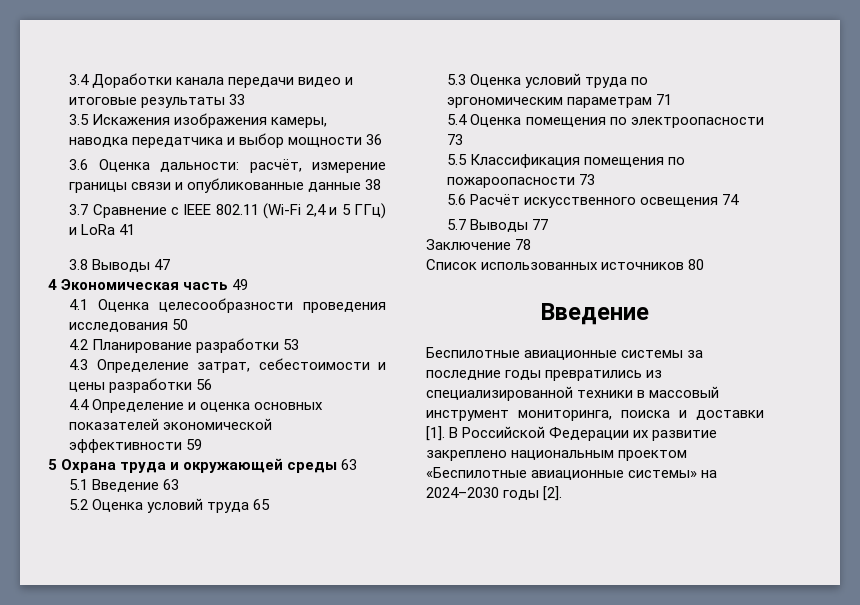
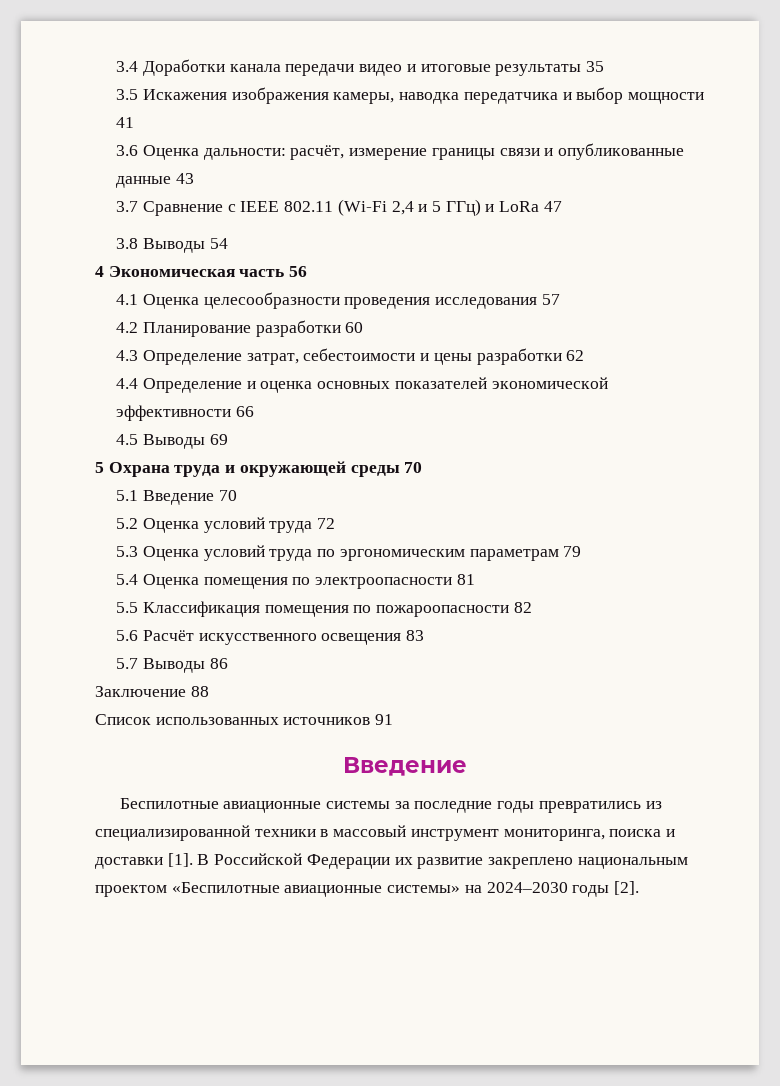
[229,94,246,105] 33 -> [586,61,605,72] 35
[366,134,383,145] 36 -> [116,117,135,128] 41
[365,179,382,190] 38 -> [175,173,194,184] 43
[119,224,136,235] 41 -> [543,201,562,212] 47
[154,259,171,270] 47 -> [209,238,228,249] 54
[232,279,249,290] 49 -> [289,266,308,277] 56
[172,319,189,330] 50 -> [541,294,560,305] 57
[283,339,300,350] 53 -> [345,322,364,333] 60
[196,379,213,390] 56 -> [566,350,585,361] 62
[186,439,203,450] 59 -> [235,406,254,417] [116,434,228,449] 66 // 4.5 Выводы 69
[341,459,358,470] 63 -> [404,462,423,473] 70
[163,479,180,490] 63 -> [218,490,237,501] 70
[253,499,271,510] 65 -> [317,518,336,529] 72
[656,94,673,105] 71 -> [563,546,582,557] 79
[447,134,464,145] 73 -> [456,574,475,585] 81
[579,174,596,185] 73 -> [513,602,532,613] 82
[722,194,740,205] 74 -> [406,630,425,641] 83
[532,219,549,230] 77 -> [209,658,228,669] 86
[515,239,532,250] 78 -> [190,686,209,697] 88
[688,259,705,270] 80 -> [375,714,394,725] 91

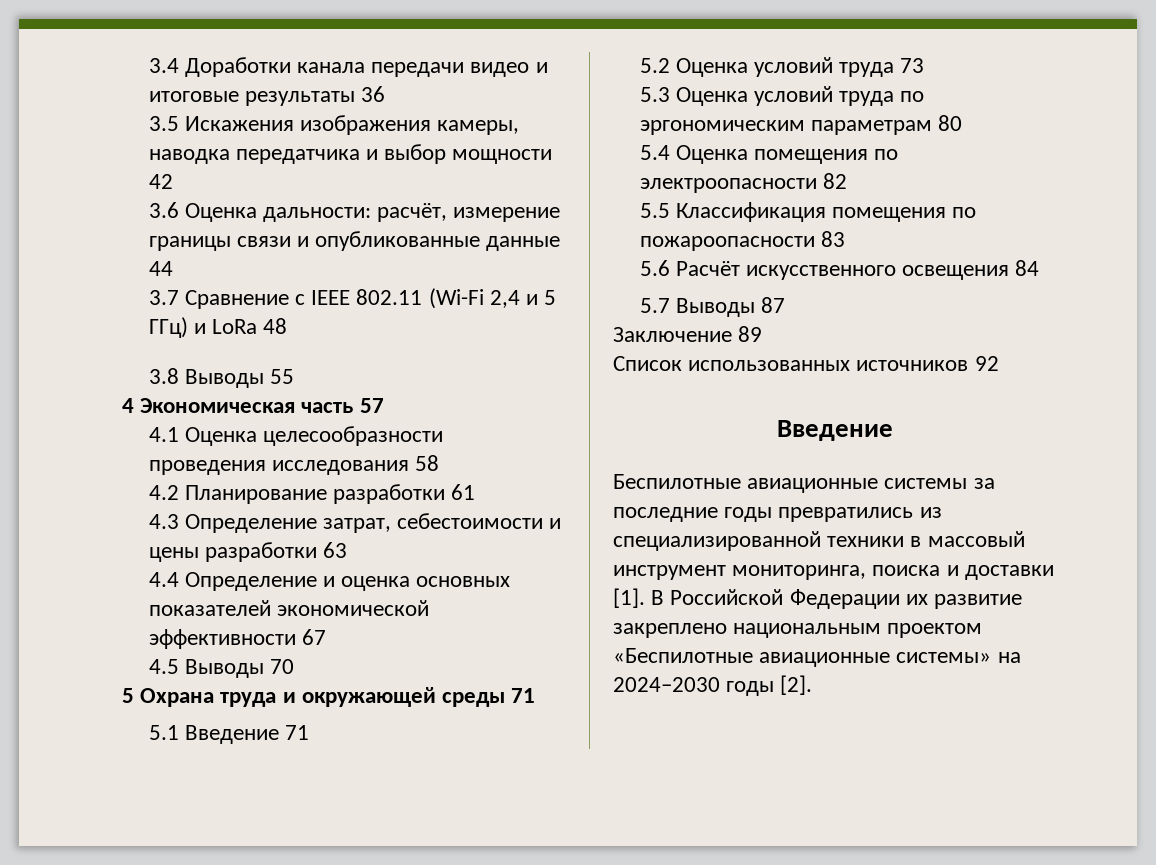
[586,61,605,72] 35 -> [361,86,386,102] 36
[116,117,135,128] 41 -> [148,174,173,189] 42
[175,173,194,184] 43 -> [148,261,173,276] 44
[543,201,562,212] 47 -> [263,318,288,334] 48
[209,238,228,249] 54 -> [270,369,295,384] 55
[289,266,308,277] 56 -> [359,398,384,413] 57
[541,294,560,305] 57 -> [415,455,440,471] 58
[345,322,364,333] 60 -> [451,484,476,500] 61
[566,350,585,361] 62 -> [323,542,348,558] 63
[235,406,254,417] 66 -> [301,629,326,645] 67
[209,434,228,445] 69 -> [270,659,295,674] 70
[404,462,423,473] 70 -> [511,688,536,703] 71
[218,490,237,501] 70 -> [285,725,310,740] 71
[317,518,336,529] 72 -> [900,58,925,73] 73
[563,546,582,557] 79 -> [938,115,963,131] 80
[456,574,475,585] 81 -> [822,173,847,189] 82
[513,602,532,613] 82 -> [820,231,845,247] 83
[406,630,425,641] 83 -> [1015,260,1040,276] 84
[209,658,228,669] 86 -> [761,297,786,313] 87
[190,686,209,697] 88 -> [738,326,763,342] 89
[375,714,394,725] 91 -> [974,356,999,371] 92

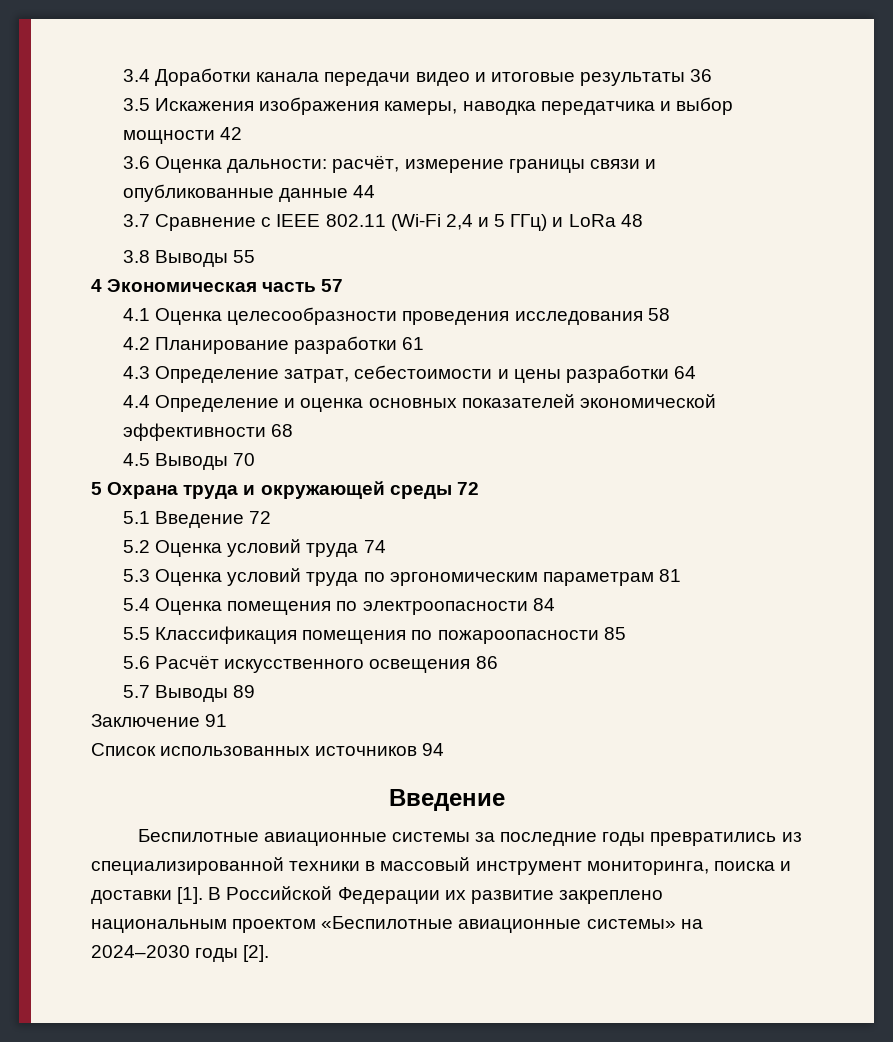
[323,542,348,558] 63 -> [673,366,696,379] 64
[301,629,326,645] 67 -> [271,424,294,437] 68
[511,688,536,703] 71 -> [456,482,479,495] 72
[285,725,310,740] 71 -> [249,511,272,524] 72
[900,58,925,73] 73 -> [363,540,386,553] 74
[938,115,963,131] 80 -> [658,569,681,582] 81
[822,173,847,189] 82 -> [532,598,555,611] 84
[820,231,845,247] 83 -> [603,627,626,640] 85
[1015,260,1040,276] 84 -> [475,656,498,669] 86
[761,297,786,313] 87 -> [233,685,256,698] 89
[738,326,763,342] 89 -> [205,714,228,727] 91
[974,356,999,371] 92 -> [422,743,445,756] 94

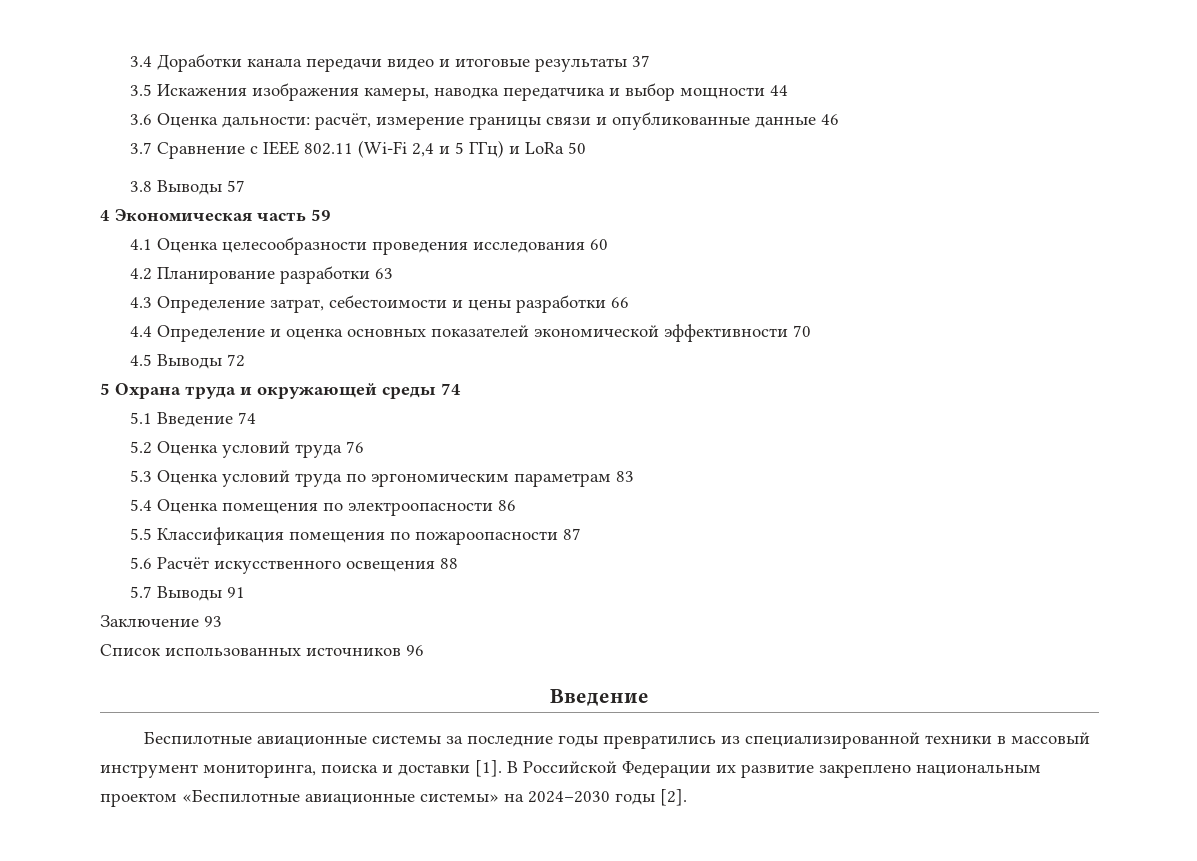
[690,69,713,82] 36 -> [632,55,651,67] 37
[220,127,243,140] 42 -> [770,85,789,96] 44
[353,185,376,198] 44 -> [821,114,840,125] 46
[620,214,643,227] 48 -> [568,142,587,154] 50
[233,250,256,263] 55 -> [227,180,246,192] 57
[321,279,344,292] 57 -> [311,209,331,221] 59
[647,308,670,321] 58 -> [590,239,609,250] 60
[402,337,425,350] 61 -> [375,268,394,279] 63
[673,366,696,379] 64 -> [611,297,630,308] 66
[271,424,294,437] 68 -> [793,325,812,337] 70
[233,453,256,466] 70 -> [227,354,246,367] 72
[456,482,479,495] 72 -> [441,383,461,395] 74
[249,511,272,524] 72 -> [238,412,257,424] 74
[363,540,386,553] 74 -> [346,441,365,453] 76
[658,569,681,582] 81 -> [616,471,635,482] 83
[532,598,555,611] 84 -> [498,500,517,511] 86
[603,627,626,640] 85 -> [563,528,582,540] 87
[475,656,498,669] 86 -> [440,558,459,569] 88
[233,685,256,698] 89 -> [227,587,246,598] 91
[205,714,228,727] 91 -> [204,616,222,627] 93
[422,743,445,756] 94 -> [406,645,424,656] 96

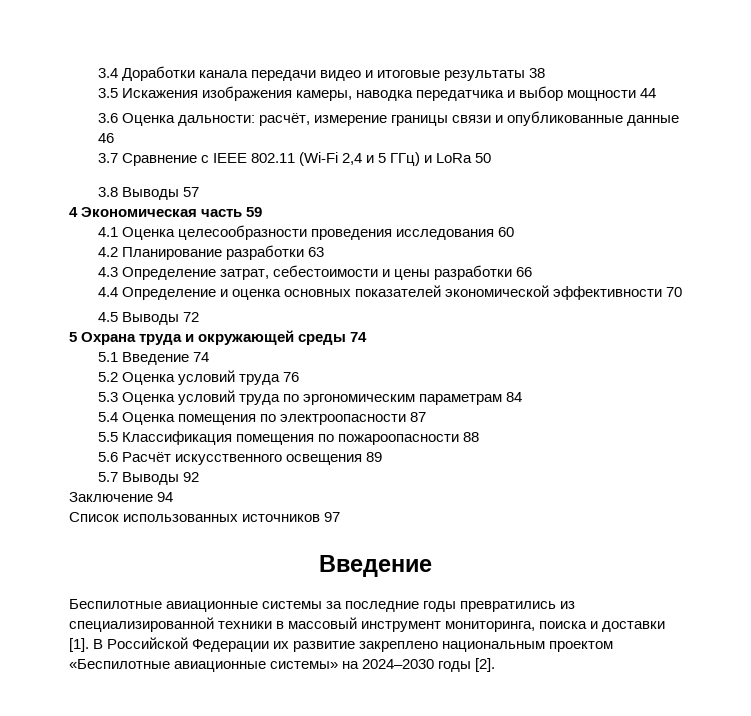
[632,55,651,67] 37 -> [528,68,545,78] 38
[616,471,635,482] 83 -> [505,392,522,402] 84
[498,500,517,511] 86 -> [409,412,426,422] 87
[563,528,582,540] 87 -> [462,432,479,442] 88
[440,558,459,569] 88 -> [365,452,382,462] 89
[227,587,246,598] 91 -> [182,472,199,482] 92
[204,616,222,627] 93 -> [157,492,174,502] 94
[406,645,424,656] 96 -> [324,512,341,522] 97

